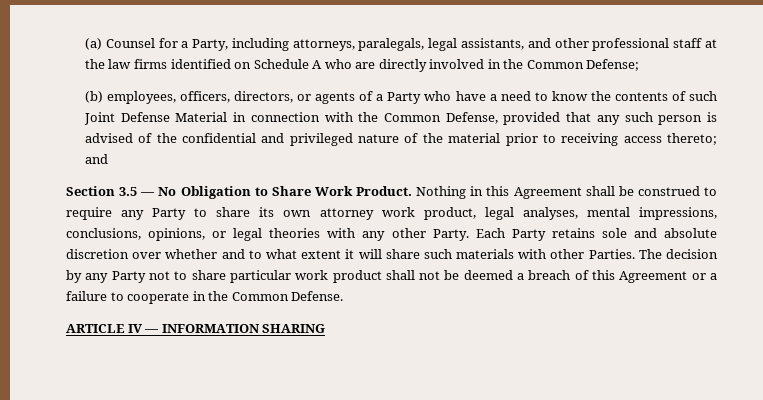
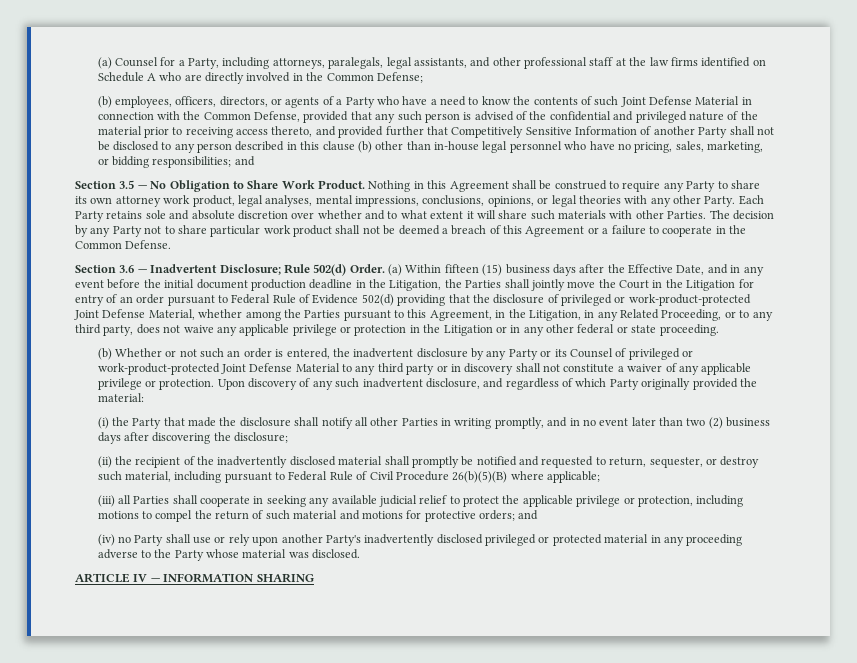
[667,133,717,145] thereto; -> [271,126,774,138] [97,141,764,153] [97,156,232,168] thereto, and provided further that Competitively Sensitive Information of another Party shall not be disclosed to any person described in this clause (b) other than in-house legal personnel who have no pricing, sales, marketing, or bidding responsibilities;
(344, 296) none -> [75,264,764,276] [75,279,754,291] [75,294,751,306] [74,309,773,321] [75,324,719,336] [97,348,694,360] [97,363,752,375] [97,378,757,390] [97,393,144,402] [97,417,771,429] [97,432,289,444] [97,456,760,468] [97,471,601,483] [97,495,744,507] [97,510,539,522] [97,534,743,546] [97,549,361,561] // Section 3.6 — Inadvertent Disclosure; Rule 502(d) Order. (a) Within fifteen (15) business days after the Effective Date, and in any event before the initial document production deadline in the Litigation, the Parties shall jointly move the Court in the Litigation for entry of an order pursuant to Federal Rule of Evidence 502(d) providing that the disclosure of privileged or work-product-protected Joint Defense Material, whether among the Parties pursuant to this Agreement, in the Litigation, in any Related Proceeding, or to any third party, does not waive any applicable privilege or protection in the Litigation or in any other federal or state proceeding. // (b) Whether or not such an order is entered, the inadvertent disclosure by any Party or its Counsel of privileged or work-product-protected Joint Defense Material to any third party or in discovery shall not constitute a waiver of any applicable privilege or protection. Upon discovery of any such inadvertent disclosure, and regardless of which Party originally provided the material: // (i) the Party that made the disclosure shall notify all other Parties in writing promptly, and in no event later than two (2) business days after discovering the disclosure; // (ii) the recipient of the inadvertently disclosed material shall promptly be notified and requested to return, sequester, or destroy such material, including pursuant to Federal Rule of Civil Procedure 26(b)(5)(B) where applicable; // (iii) all Parties shall cooperate in seeking any available judicial relief to protect the applicable privilege or protection, including motions to compel the return of such material and motions for protective orders; and // (iv) no Party shall use or rely upon another Party's inadvertently disclosed privileged or protected material in any proceeding adverse to the Party whose material was disclosed.

